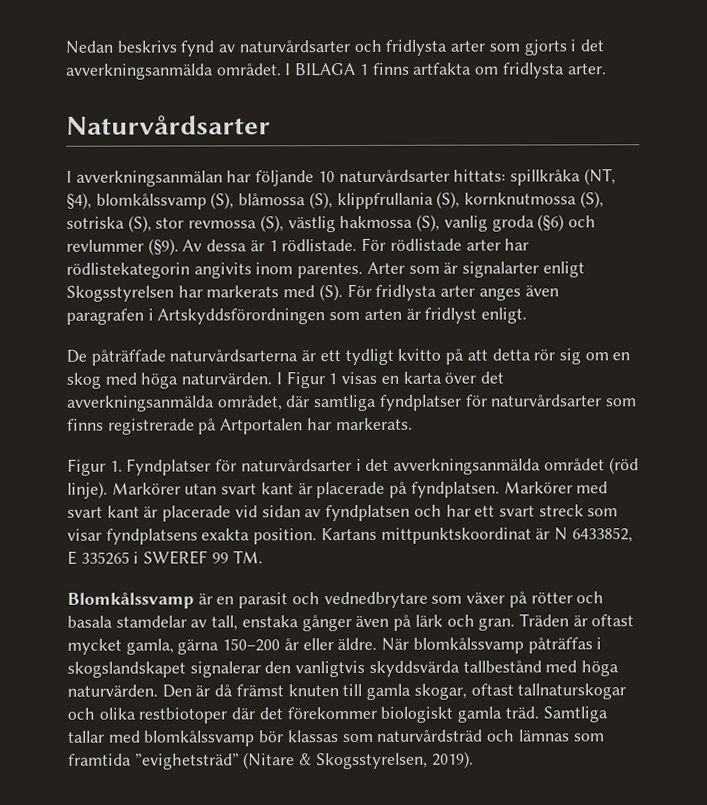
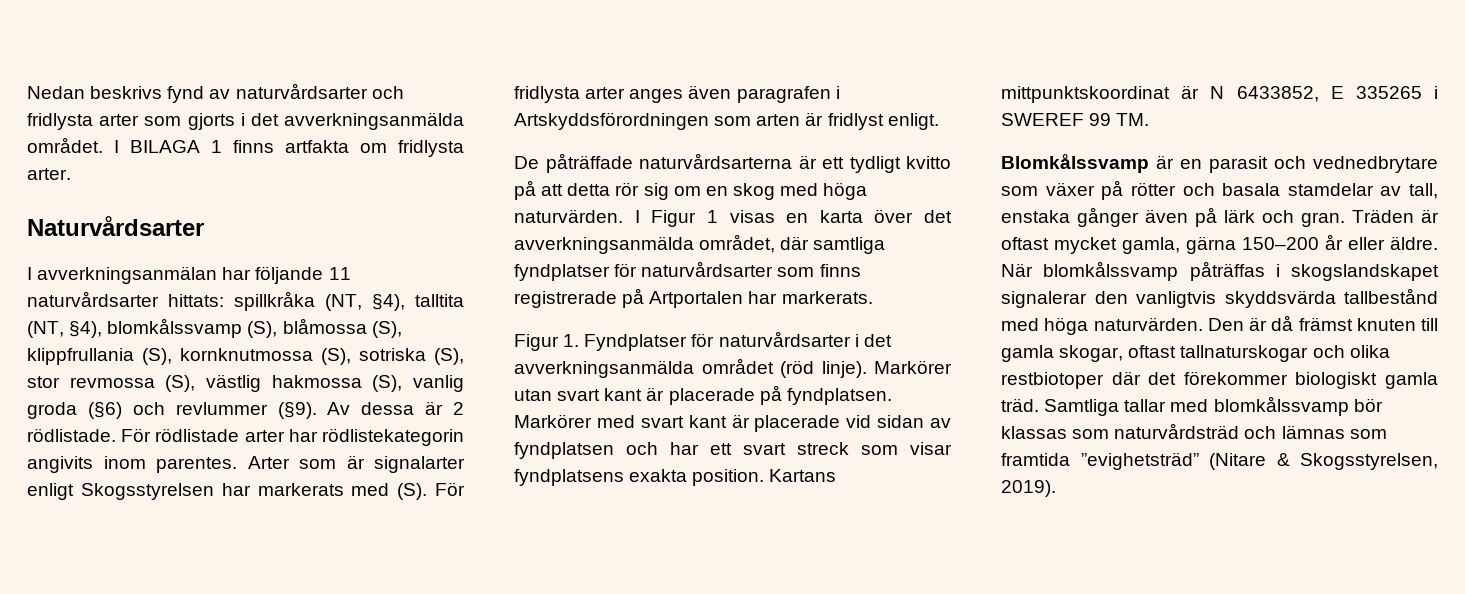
[317,171,335,183] 10 -> [328,267,351,280] 11
(92, 201) none -> [415,294,464,307] [27,321,103,338] talltita (NT, §4),
[268,240,278,252] 1 -> [453,402,464,415] 2

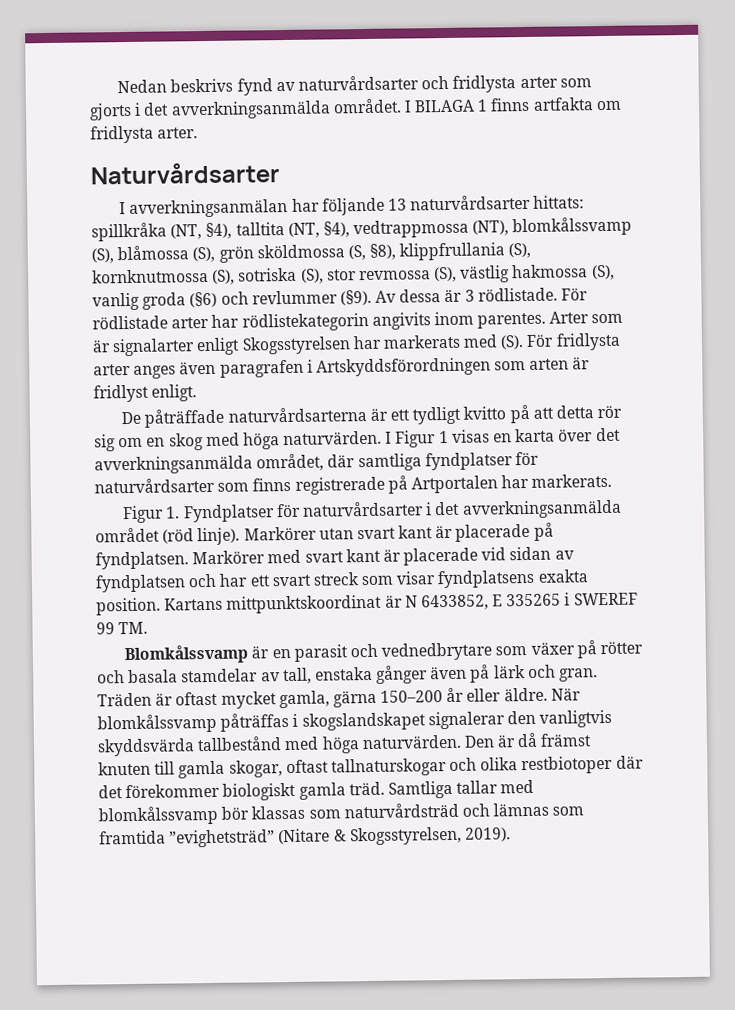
[328,267,351,280] 11 -> [388,198,408,211] 13
(103, 329) none -> [353,219,510,239] vedtrappmossa (NT),
(402, 329) none -> [218,243,397,263] grön sköldmossa (S, §8),
[453,402,464,415] 2 -> [464,289,475,302] 3

